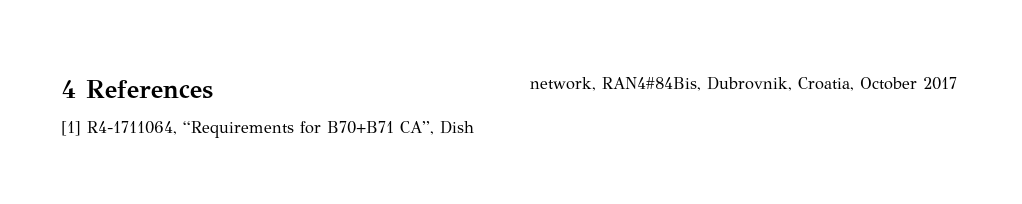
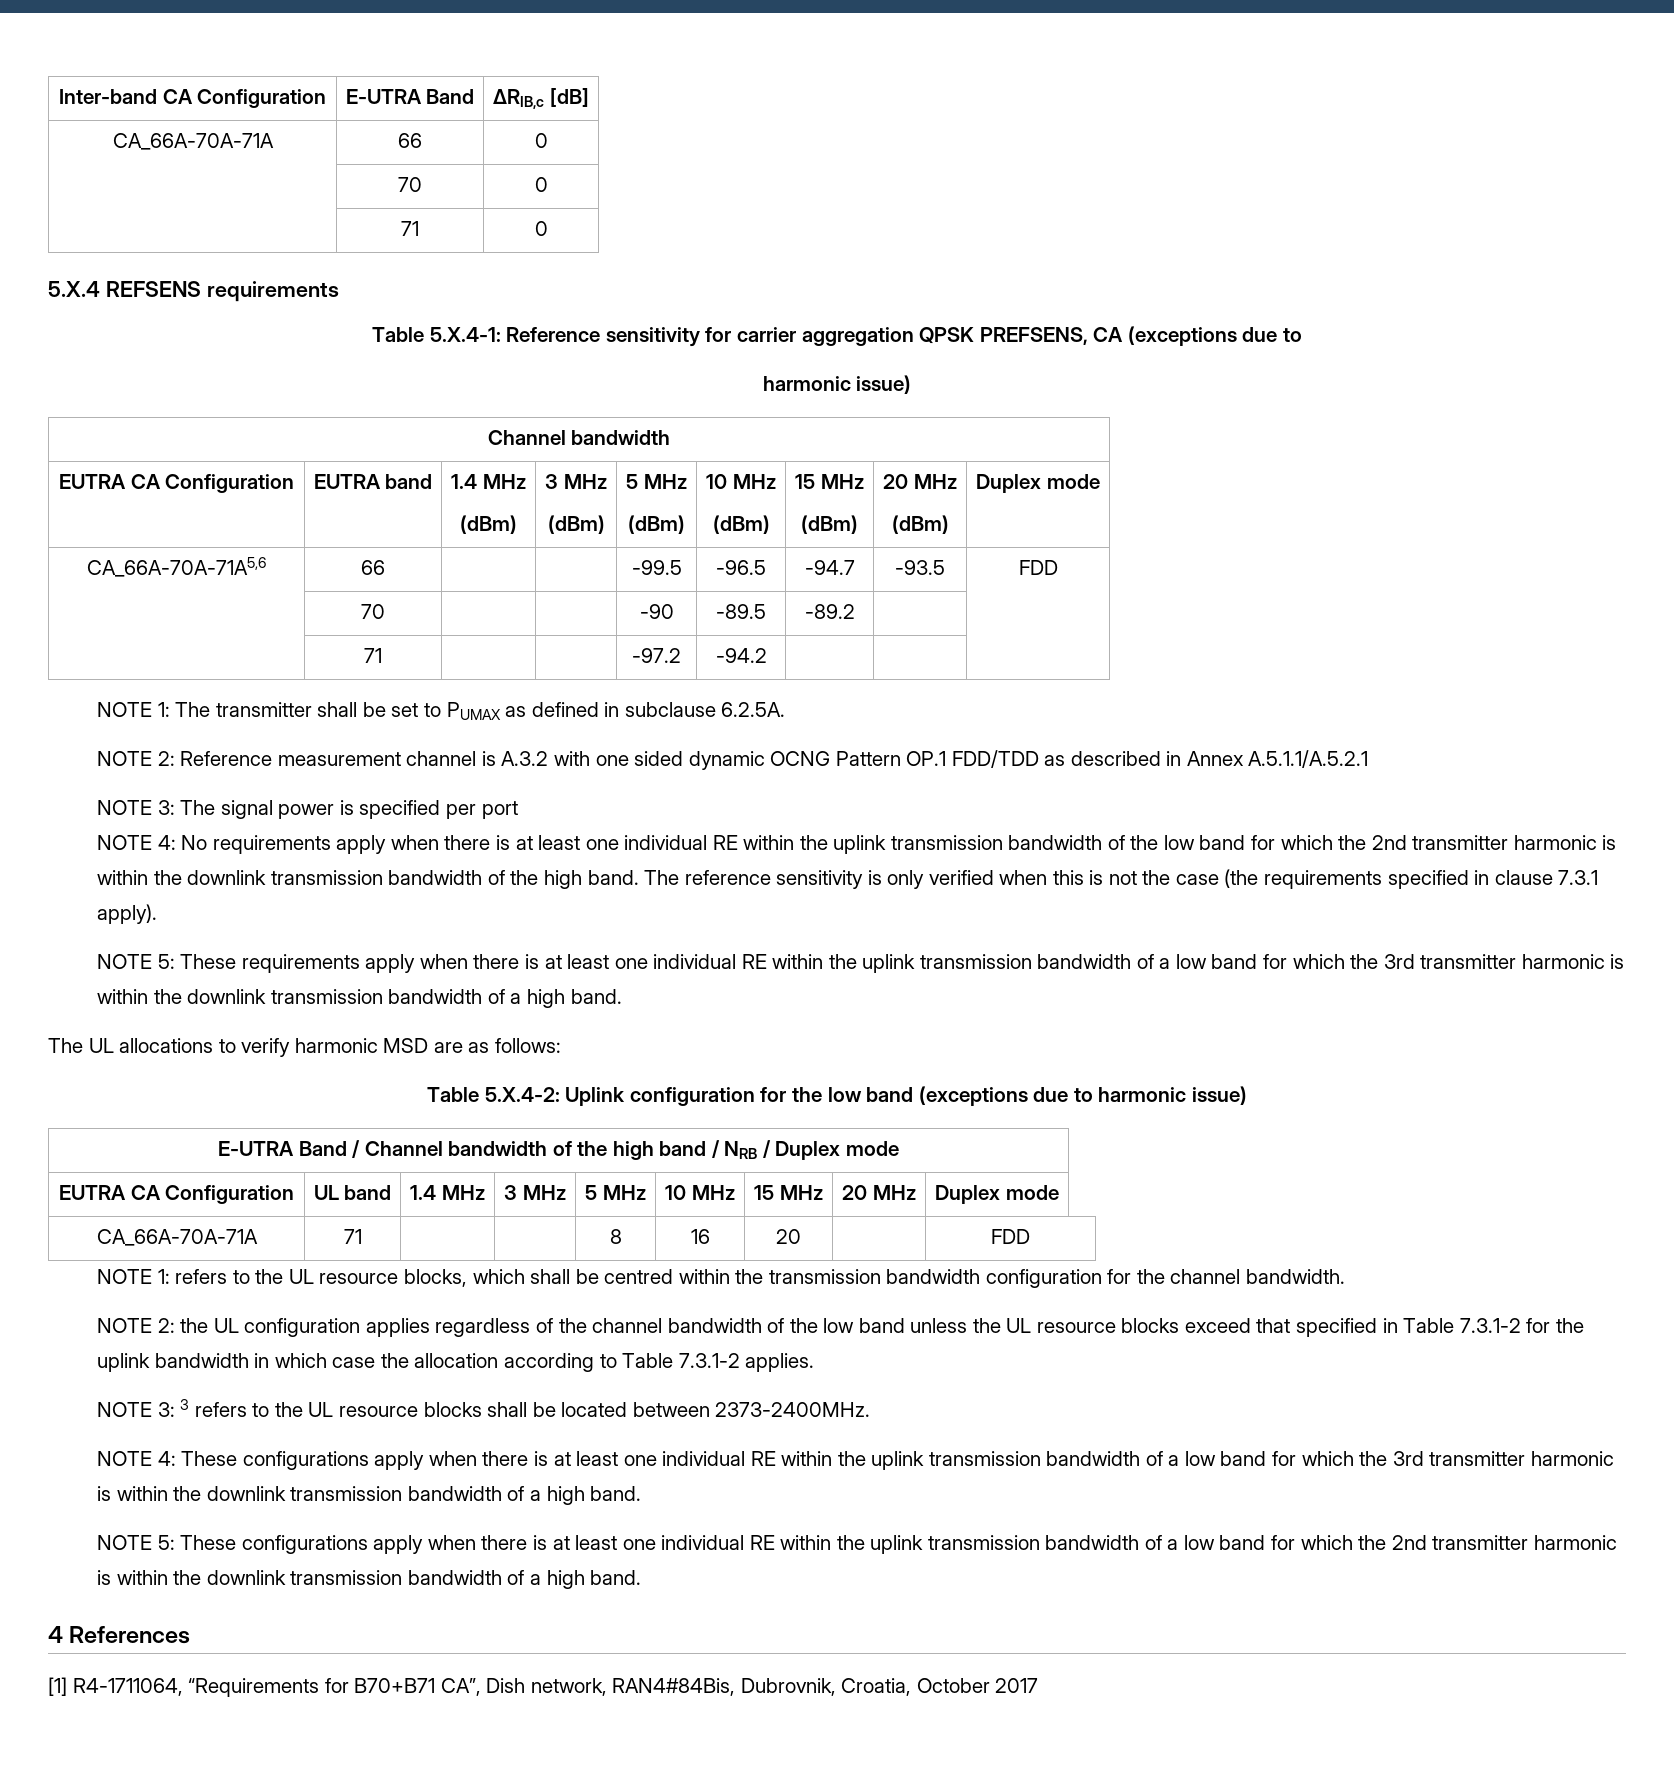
(61, 89) none -> [58,89,327,108] [345,89,475,104] [493,88,589,109] [112,133,274,150] [398,133,422,148] [534,133,548,148] [398,177,422,192] [534,177,548,192] [401,221,419,236] [534,221,548,236] [48,281,339,302] [372,326,1302,347] [762,375,912,394] [487,430,671,445] [58,474,295,493] [313,474,433,489] [451,474,526,489] [460,515,517,534] [545,474,607,489] [547,515,605,534] [626,474,687,489] [628,515,685,534] [706,474,776,489] [712,515,770,534] [795,474,864,489] [801,515,858,534] [883,474,957,489] [891,515,949,534] [976,474,1100,493] [87,557,266,577] [361,560,385,575] [631,560,682,575] [716,560,766,575] [804,560,855,575] [895,560,945,575] [1018,560,1058,575] [361,604,385,619] [639,604,674,619] [716,604,766,619] [804,604,855,619] [364,648,382,663] [632,648,681,663] [715,648,767,663] [97,702,786,720] [97,750,1369,770] [97,800,518,819] [97,835,1617,854] [97,869,1599,889] [97,904,158,924] [97,954,1625,973] [97,989,622,1008] [48,1038,561,1057] [427,1086,1247,1106] [218,1140,899,1160] [58,1185,295,1204] [313,1185,392,1200] [410,1185,485,1200] [504,1185,566,1200] [585,1185,646,1200] [665,1185,735,1200] [754,1185,823,1200] [842,1185,916,1200] [935,1185,1059,1204] [96,1229,258,1246] [343,1229,362,1244] [609,1229,622,1244] [690,1229,710,1244] [776,1229,801,1244] [991,1229,1030,1244] [97,1269,1345,1288] [97,1318,1584,1337] [97,1353,815,1372] [97,1399,871,1417] [97,1451,1614,1470] [97,1486,642,1505] [97,1535,1617,1554] [97,1570,642,1589] Inter-band CA Configuration | E-UTRA Band | ΔRIB,c [dB] // CA_66A-70A-71A | 66 | 0 // | 70 | 0 // | 71 | 0 // 5.X.4 REFSENS requirements // Table 5.X.4-1: Reference sensitivity for carrier aggregation QPSK PREFSENS, CA (exceptions due to // harmonic issue) // Channel bandwidth // EUTRA CA Configuration | EUTRA band | 1.4 MHz // (dBm) | 3 MHz // (dBm) | 5 MHz // (dBm) | 10 MHz // (dBm) | 15 MHz // (dBm) | 20 MHz // (dBm) | Duplex mode // CA_66A-70A-71A5,6 | 66 | | | -99.5 | -96.5 | -94.7 | -93.5 | FDD // | 70 | | | -90 | -89.5 | -89.2 | | // | 71 | | | -97.2 | -94.2 | | | // NOTE 1: The transmitter shall be set to PUMAX as defined in subclause 6.2.5A. // NOTE 2: Reference measurement channel is A.3.2 with one sided dynamic OCNG Pattern OP.1 FDD/TDD as described in Annex A.5.1.1/A.5.2.1 // NOTE 3: The signal power is specified per port // NOTE 4: No requirements apply when there is at least one individual RE within the uplink transmission bandwidth of the low band for which the 2nd transmitter harmonic is within the downlink transmission bandwidth of the high band. The reference sensitivity is only verified when this is not the case (the requirements specified in clause 7.3.1 apply). // NOTE 5: These requirements apply when there is at least one individual RE within the uplink transmission bandwidth of a low band for which the 3rd transmitter harmonic is within the downlink transmission bandwidth of a high band. // The UL allocations to verify harmonic MSD are as follows: // Table 5.X.4-2: Uplink configuration for the low band (exceptions due to harmonic issue) // E-UTRA Band / Channel bandwidth of the high band / NRB / Duplex mode // EUTRA CA Configuration | UL band | 1.4 MHz | 3 MHz | 5 MHz | 10 MHz | 15 MHz | 20 MHz | Duplex mode // CA_66A-70A-71A | 71 | | | 8 | 16 | 20 | | FDD // NOTE 1: refers to the UL resource blocks, which shall be centred within the transmission bandwidth configuration for the channel bandwidth. // NOTE 2: the UL configuration applies regardless of the channel bandwidth of the low band unless the UL resource blocks exceed that specified in Table 7.3.1-2 for the uplink bandwidth in which case the allocation according to Table 7.3.1-2 applies. // NOTE 3: 3 refers to the UL resource blocks shall be located between 2373-2400MHz. // NOTE 4: These configurations apply when there is at least one individual RE within the uplink transmission bandwidth of a low band for which the 3rd transmitter harmonic is within the downlink transmission bandwidth of a high band. // NOTE 5: These configurations apply when there is at least one individual RE within the uplink transmission bandwidth of a low band for which the 2nd transmitter harmonic is within the downlink transmission bandwidth of a high band. //

